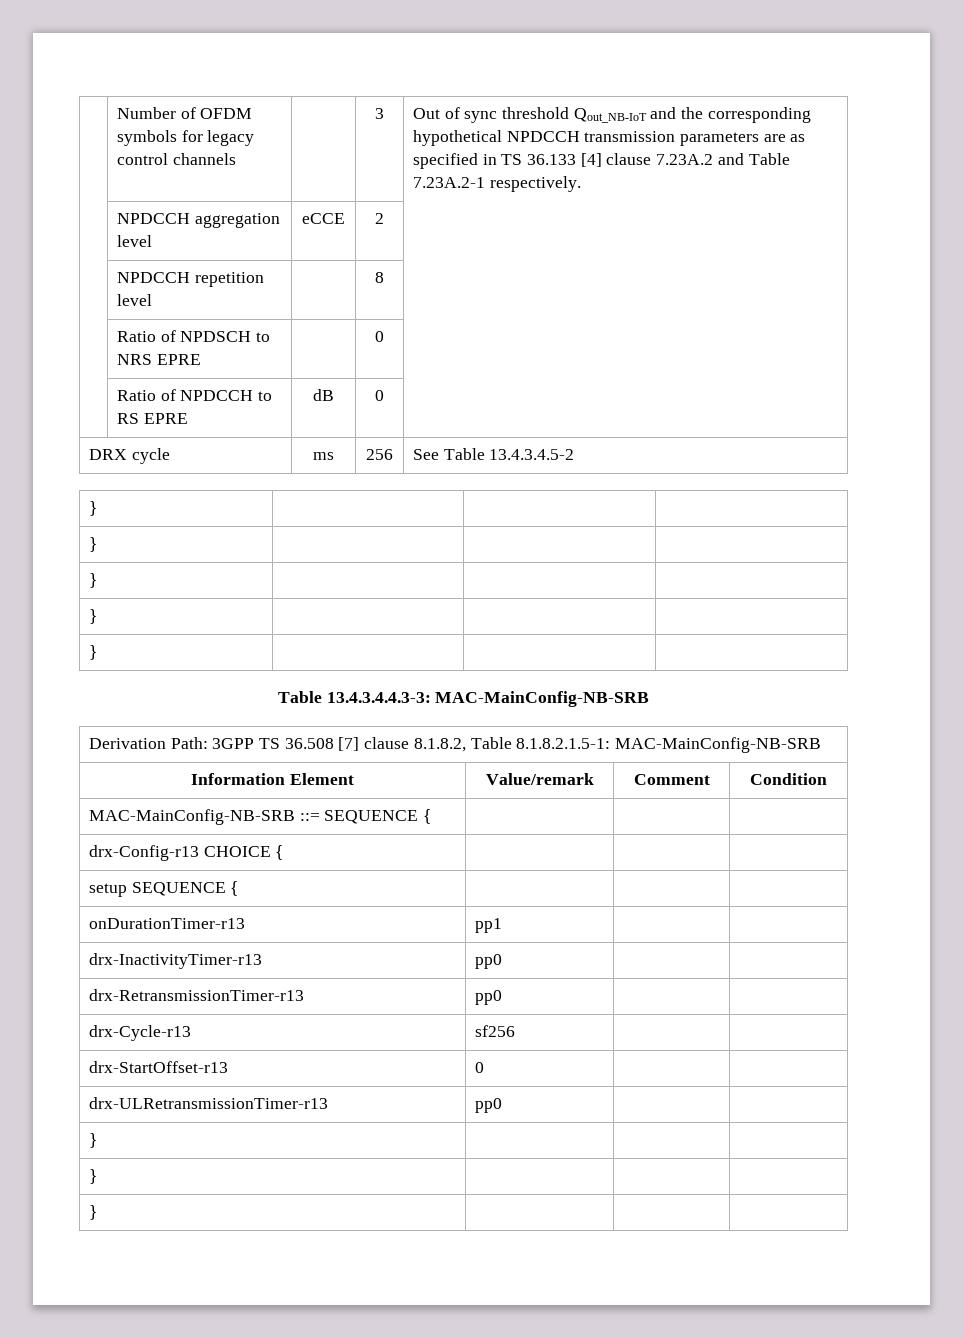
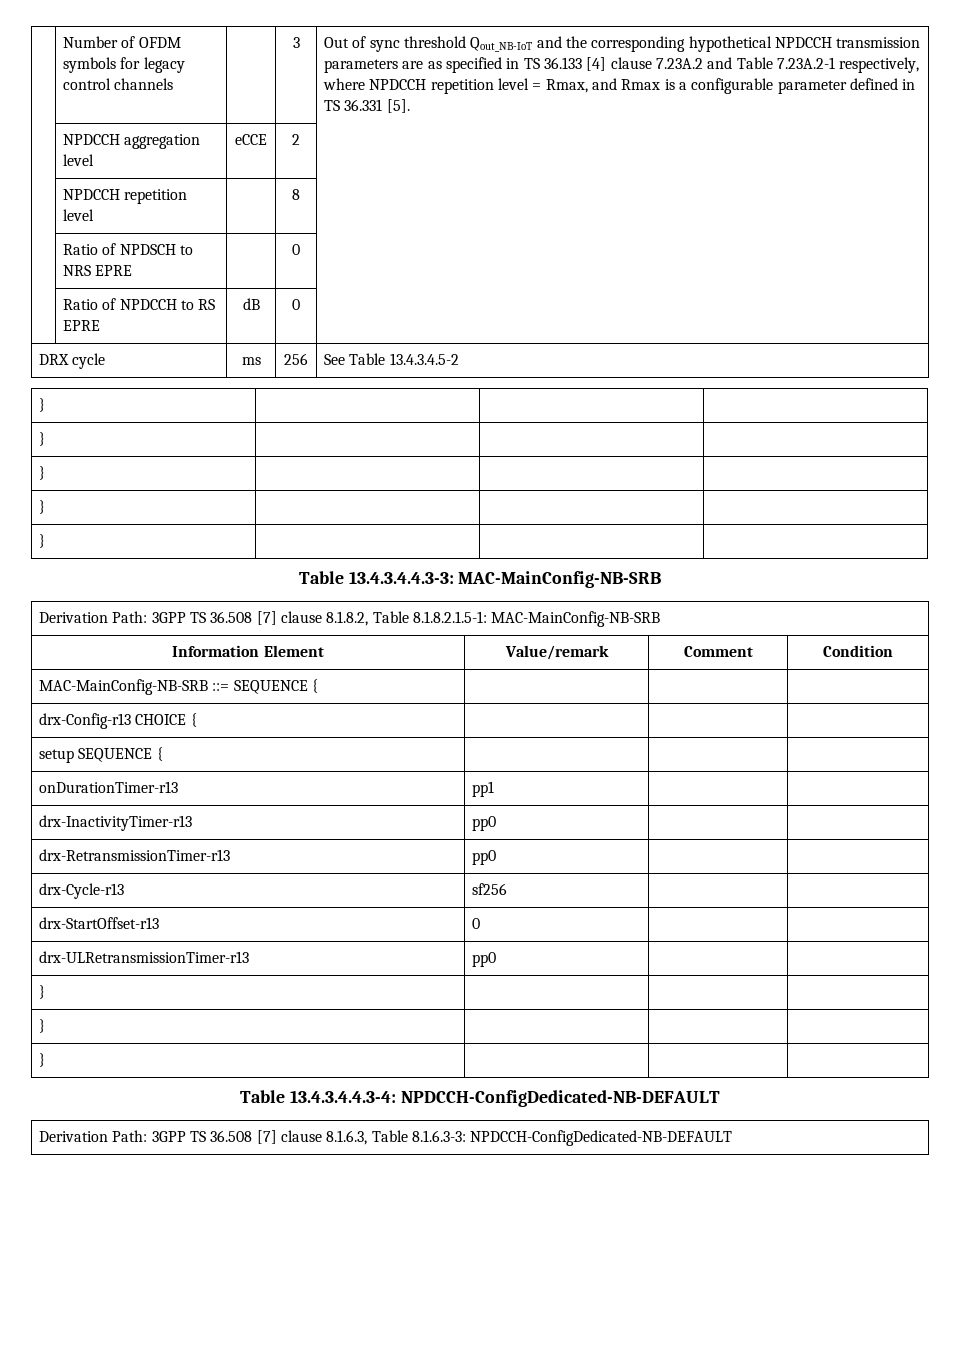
[489,176,581,192] respectively. -> [839,57,920,73] [322,78,916,94] [323,99,410,113] respectively, where NPDCCH repetition level = Rmax, and Rmax is a configurable parameter defined in TS 36.331 [5].
(97, 1212) none -> [240,1090,720,1107] [38,1130,733,1146] // Table 13.4.3.4.4.3-4: NPDCCH-ConfigDedicated-NB-DEFAULT // Derivation Path: 3GPP TS 36.508 [7] clause 8.1.6.3, Table 8.1.6.3-3: NPDCCH-ConfigDedicated-NB-DEFAULT

